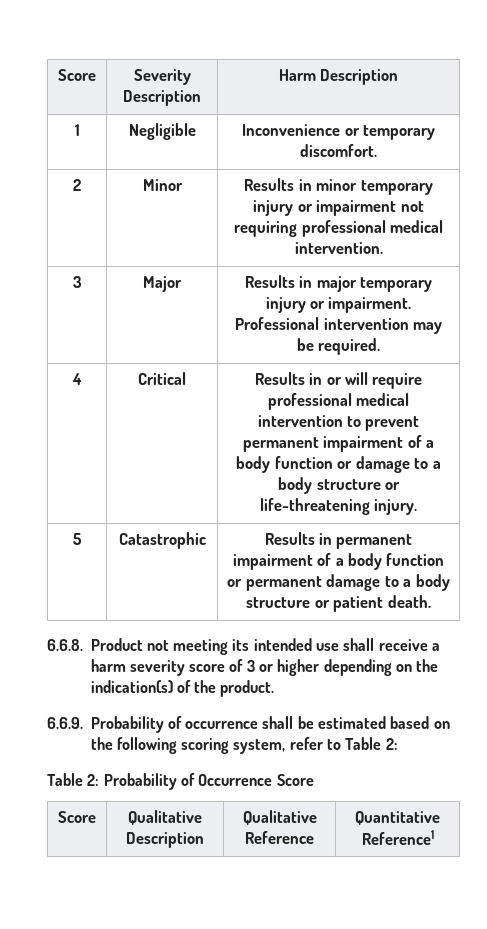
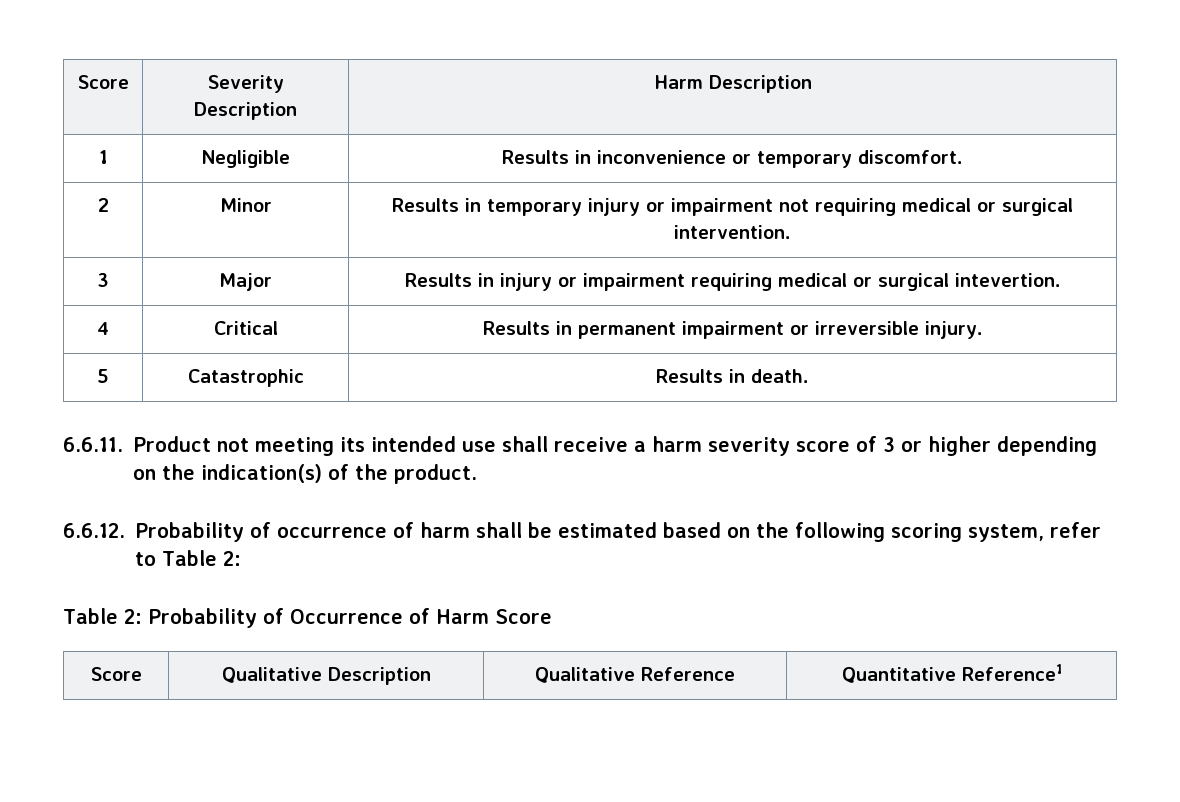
[242,124,341,136] Inconvenience -> [502,150,726,164] Results in inconvenience
[316,179,358,191] minor -> (481, 205) none
[301,220,443,237] professional medical -> [902,198,1073,216] medical or surgical
[316,276,433,292] [265,297,412,313] [235,317,442,334] [296,338,381,355] [72,373,82,385] [138,372,186,385] [254,372,423,389] [267,393,410,410] [257,415,420,431] [242,435,435,452] [236,456,441,473] [278,477,400,494] [259,498,370,515] major temporary injury or impairment. Professional intervention may be required. // 4 | Critical | Results in or will require professional medical intervention to prevent permanent impairment of a body function or damage to a body structure or life-threatening -> [499,273,1061,291] [97,322,109,335] [213,321,278,335] [482,321,919,339] injury or impairment requiring medical or surgical intevertion. // 4 | Critical | Results in permanent impairment or irreversible
[336,534,413,549] [232,553,445,570] [227,574,450,591] [246,596,384,612] permanent impairment of a body function or permanent damage to a body structure or patient -> (745, 376) none
[47,639,83,651] 6.6.8. -> [63,437,123,452] 6.6.11.
[47,717,83,729] 6.6.9. -> [63,523,125,538] 6.6.12.
(259, 725) none -> [393,522,471,538] of harm
(273, 780) none -> [408,608,489,624] of Harm

